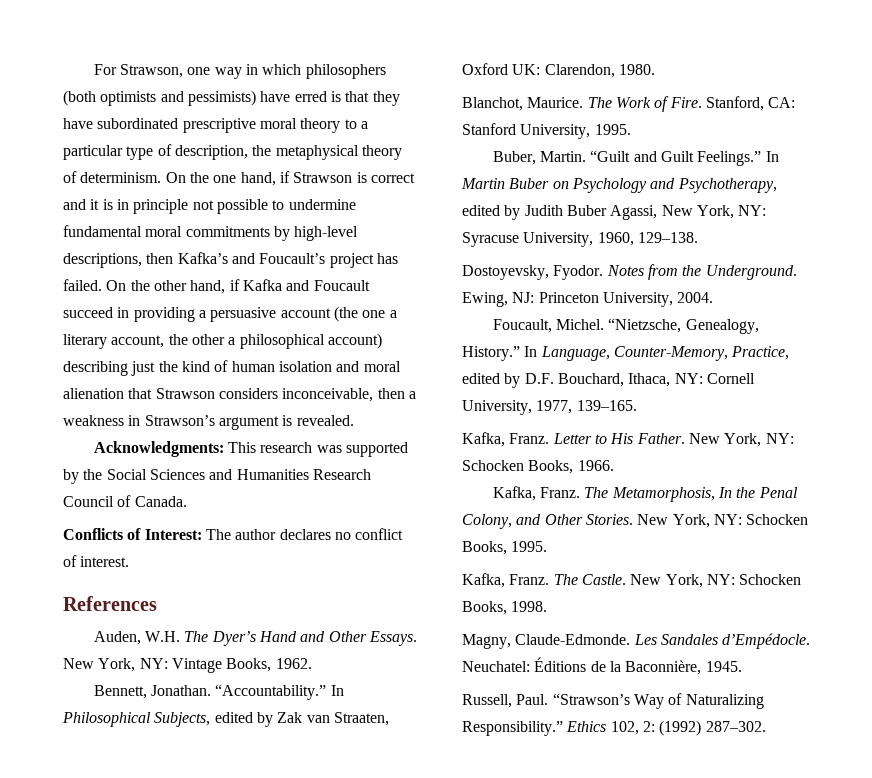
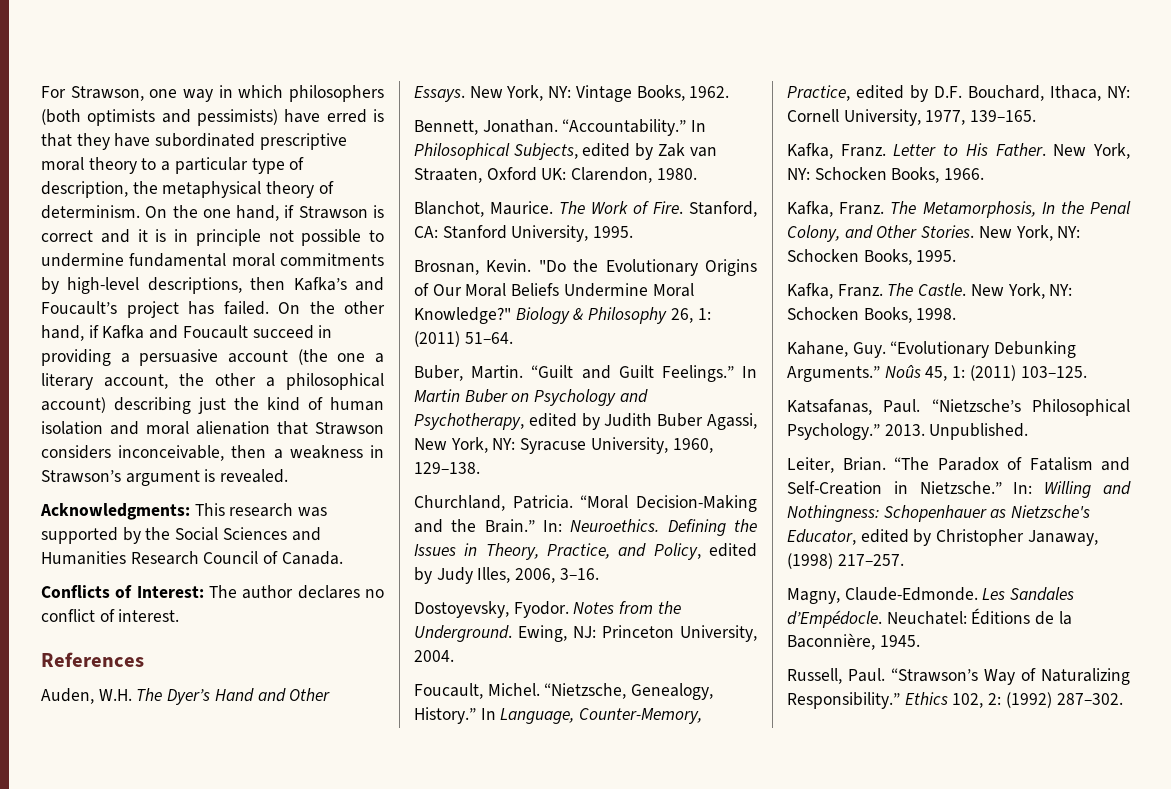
(631, 129) none -> [414,259,757,276] [414,283,694,297] [414,307,711,324] [414,331,513,347] // Brosnan, Kevin. "Do the Evolutionary Origins of Our Moral Beliefs Undermine Moral Knowledge?" Biology & Philosophy 26, 1: (2011) 51–64.
(698, 237) none -> [414,495,757,512] [414,519,757,536] [414,543,757,560] [414,567,599,584] // Churchland, Patricia. “Moral Decision-Making and the Brain.” In: Neuroethics. Defining the Issues in Theory, Practice, and Policy, edited by Judy Illes, 2006, 3–16.
(548, 606) none -> [787,341,1077,358] [787,365,1087,382] [787,399,1130,416] [787,423,1029,440] [787,457,1130,473] [787,481,1131,498] [787,505,1091,522] [787,529,1098,546] [787,553,904,569] // Kahane, Guy. “Evolutionary Debunking Arguments.” Noûs 45, 1: (2011) 103–125. // Katsafanas, Paul. “Nietzsche’s Philosophical Psychology.” 2013. Unpublished. // Leiter, Brian. “The Paradox of Fatalism and Self-Creation in Nietzsche.” In: Willing and Nothingness: Schopenhauer as Nietzsche's Educator, edited by Christopher Janaway, (1998) 217–257.

